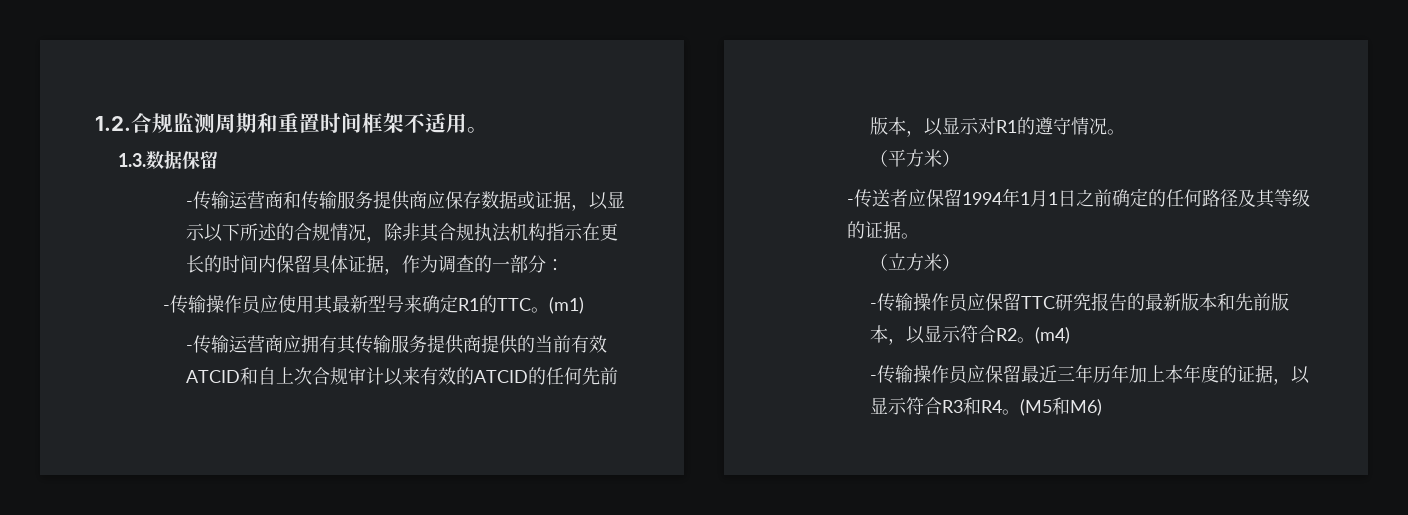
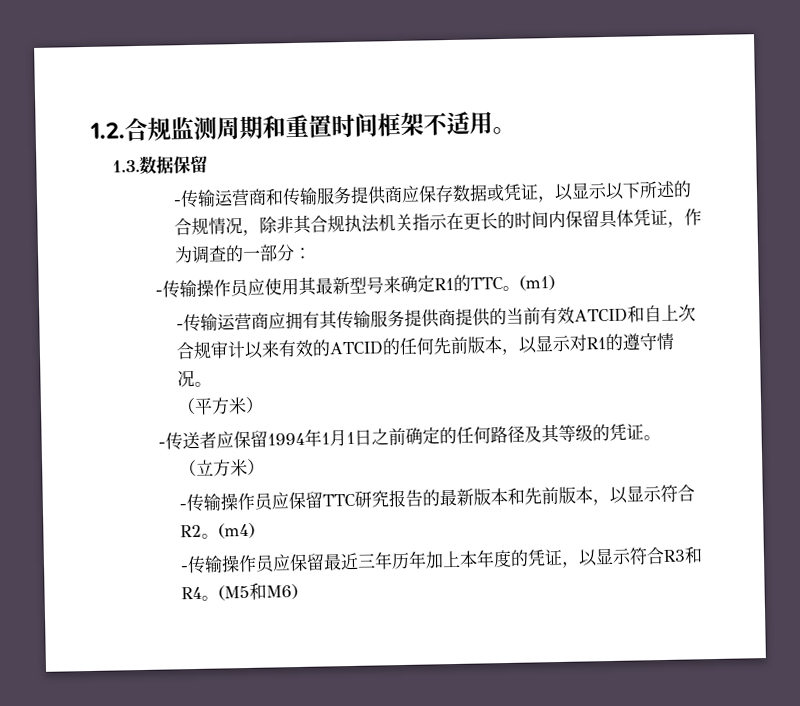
[535,191,572,209] 证据 -> [503,183,540,201] 凭证
[528,223,547,241] 构 -> [395,213,414,232] 关
[348,255,385,273] 证据 -> [633,208,669,227] 凭证
[865,221,902,239] 证据 -> [608,423,644,442] 凭证
[1237,365,1274,383] 证据 -> [527,548,564,567] 凭证

